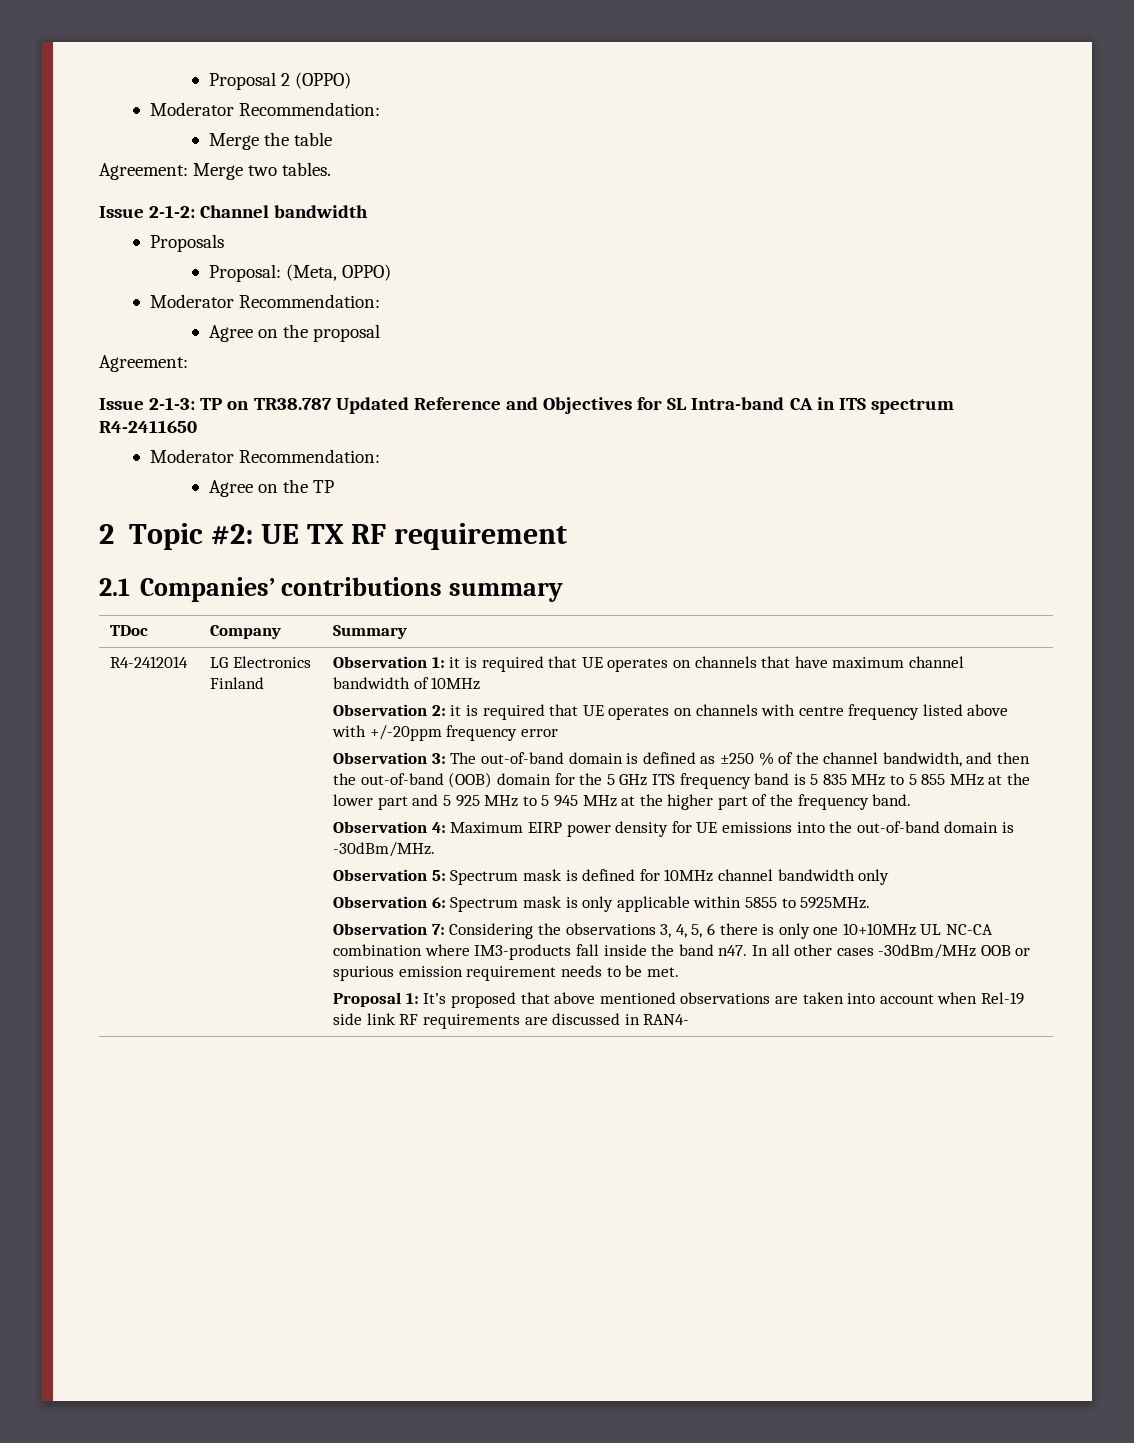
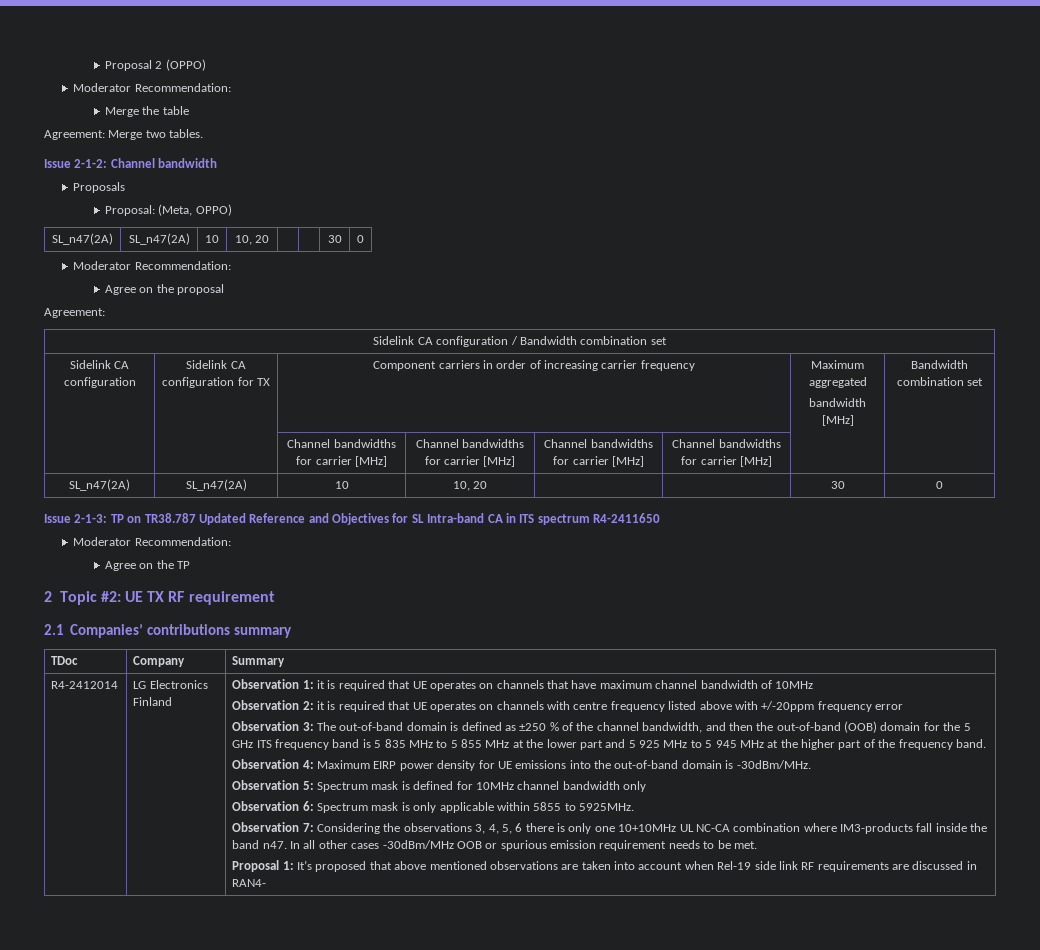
(392, 272) none -> [52,233,113,245] [128,233,190,245] [205,235,219,243] [234,235,270,245] [327,235,342,243] [357,235,364,243] // SL_n47(2A) | SL_n47(2A) | 10 | 10, 20 | | | 30 | 0
(188, 363) none -> [373,336,667,347] [69,360,130,369] [63,377,136,388] [186,360,246,369] [162,377,270,388] [373,360,695,371] [811,360,864,369] [808,377,867,388] [809,398,866,407] [821,415,854,426] [911,360,968,369] [896,377,984,386] [287,439,396,448] [296,456,387,467] [415,439,525,448] [424,456,516,467] [544,439,653,448] [553,456,644,467] [672,439,781,448] [681,456,772,467] [69,479,130,491] [185,479,247,491] [334,481,349,489] [452,481,488,491] [830,481,845,489] [936,481,943,489] // Sidelink CA configuration / Bandwidth combination set // Sidelink CA configuration | Sidelink CA configuration for TX | Component carriers in order of increasing carrier frequency | Maximum aggregated // bandwidth [MHz] | Bandwidth combination set // | | Channel bandwidths for carrier [MHz] | Channel bandwidths for carrier [MHz] | Channel bandwidths for carrier [MHz] | Channel bandwidths for carrier [MHz] | | // SL_n47(2A) | SL_n47(2A) | 10 | 10, 20 | | | 30 | 0

